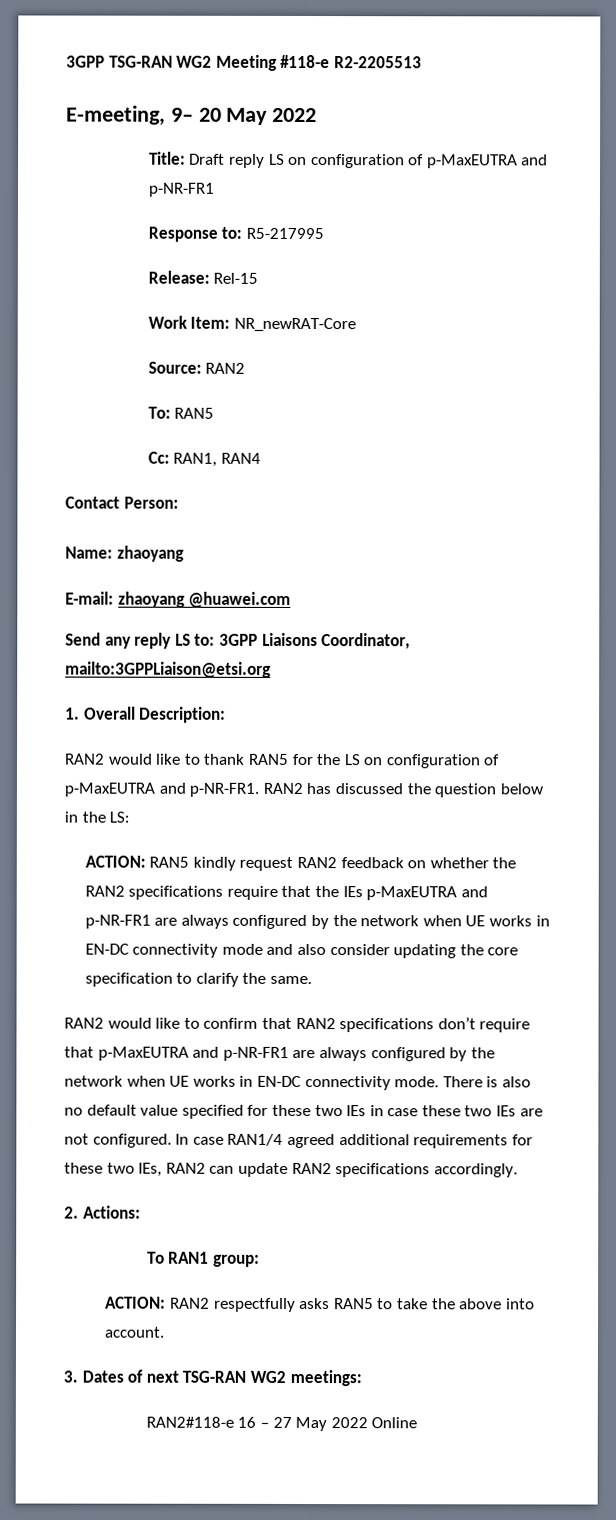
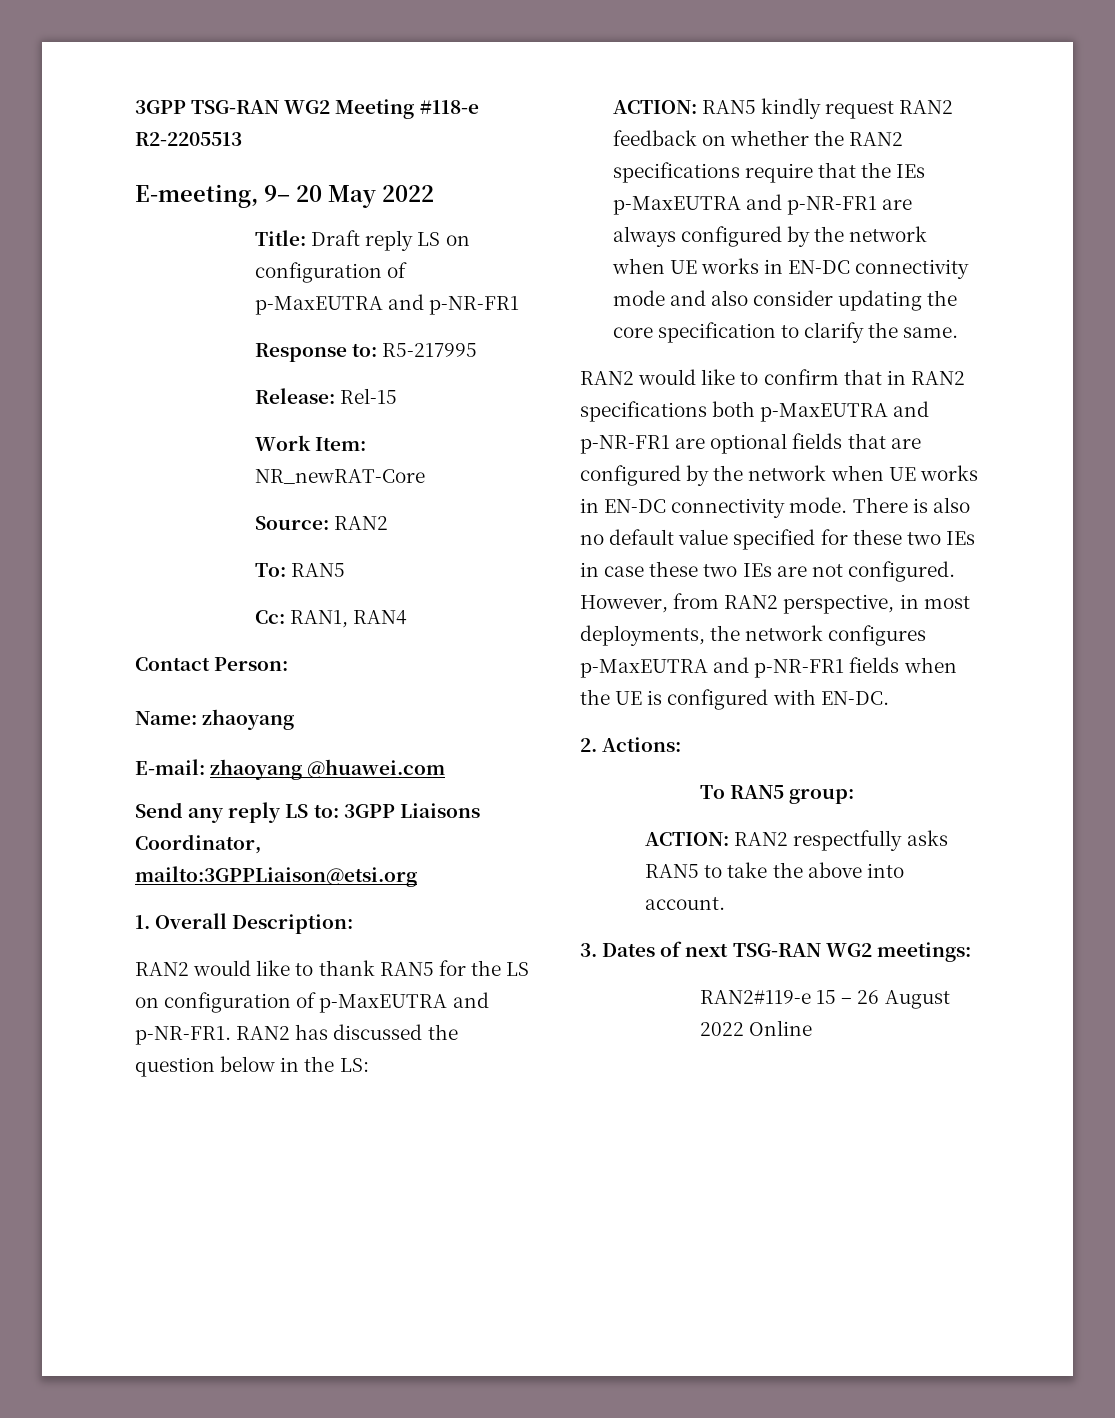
[295,1017,531,1033] [64,1046,367,1062] RAN2 specifications don’t require that p-MaxEUTRA and p-NR-FR1 are always -> [886,370,965,385] [580,401,930,422] [580,433,921,454] in RAN2 specifications both p-MaxEUTRA and p-NR-FR1 are optional fields that are
[175,1133,533,1149] [64,1162,518,1178] In case RAN1/4 agreed additional requirements for these two IEs, RAN2 can update RAN2 specifications accordingly. -> [580,593,970,614] [580,625,927,646] [580,657,957,678] [580,689,889,710] However, from RAN2 perspective, in most deployments, the network configures p-MaxEUTRA and p-NR-FR1 fields when the UE is configured with EN-DC.
[168,1251,210,1264] RAN1 -> [730,785,785,799] RAN5
[145,1416,328,1432] RAN2#118-e 16 – 27 May -> [700,990,950,1009] RAN2#119-e 15 – 26 August

